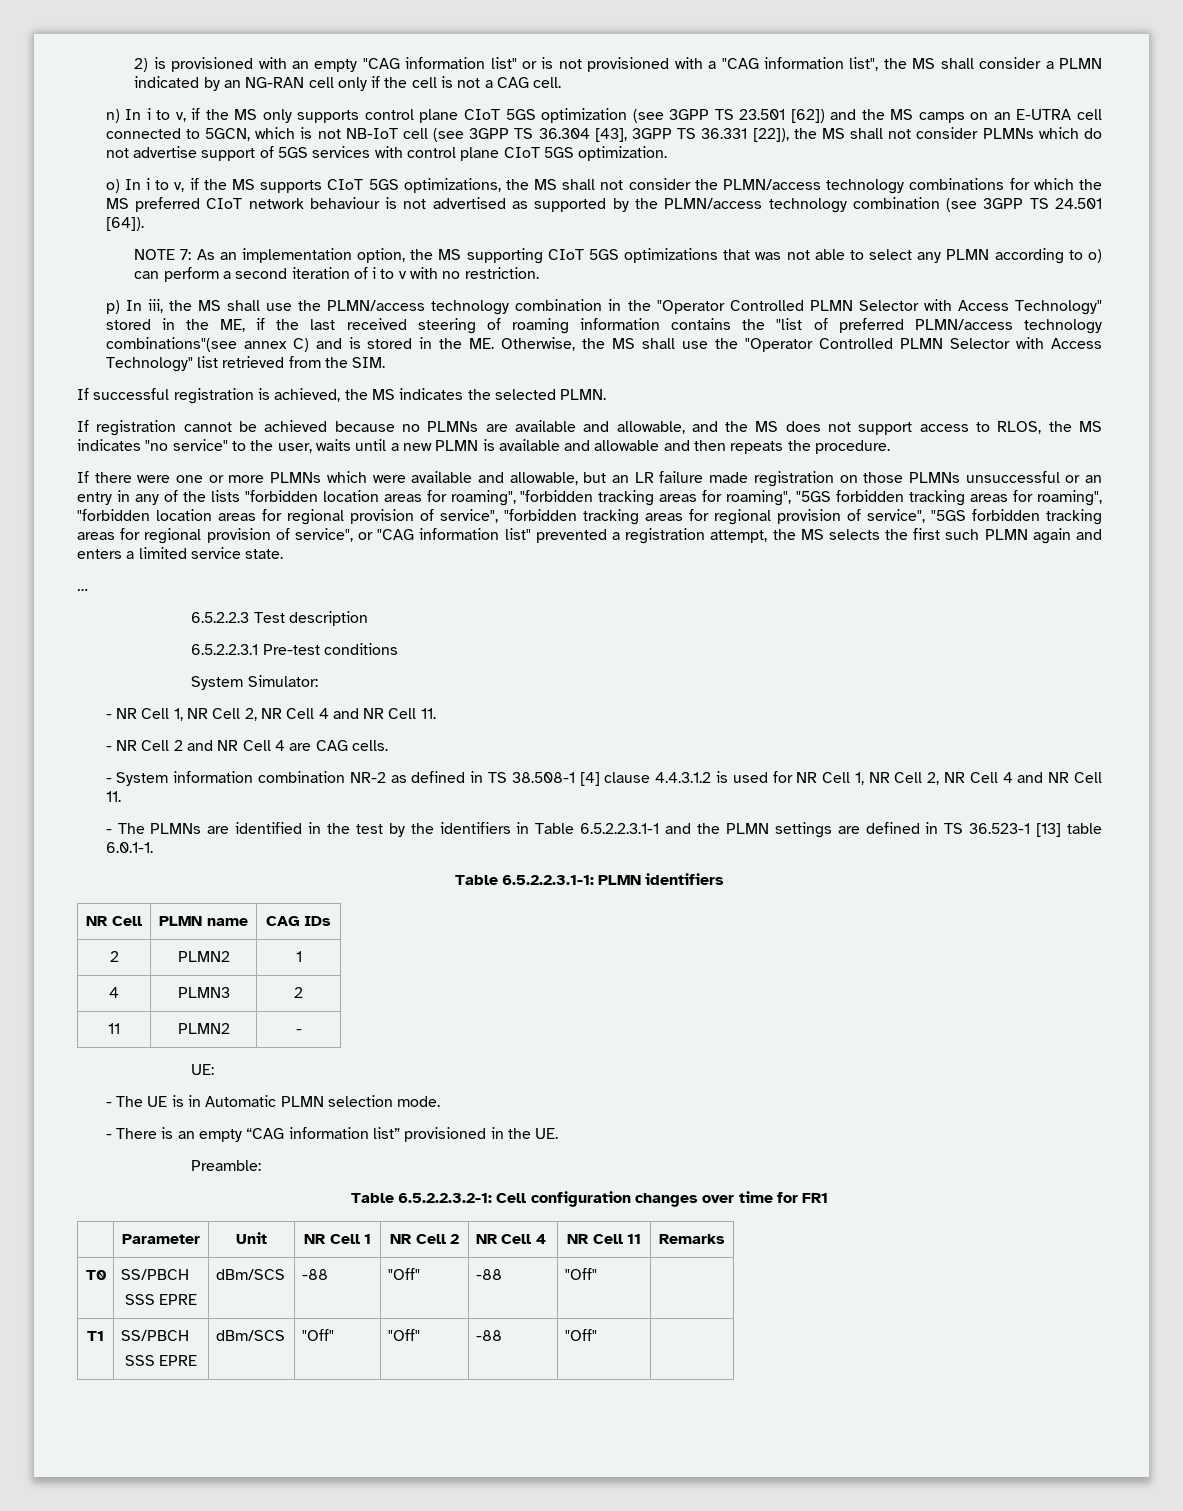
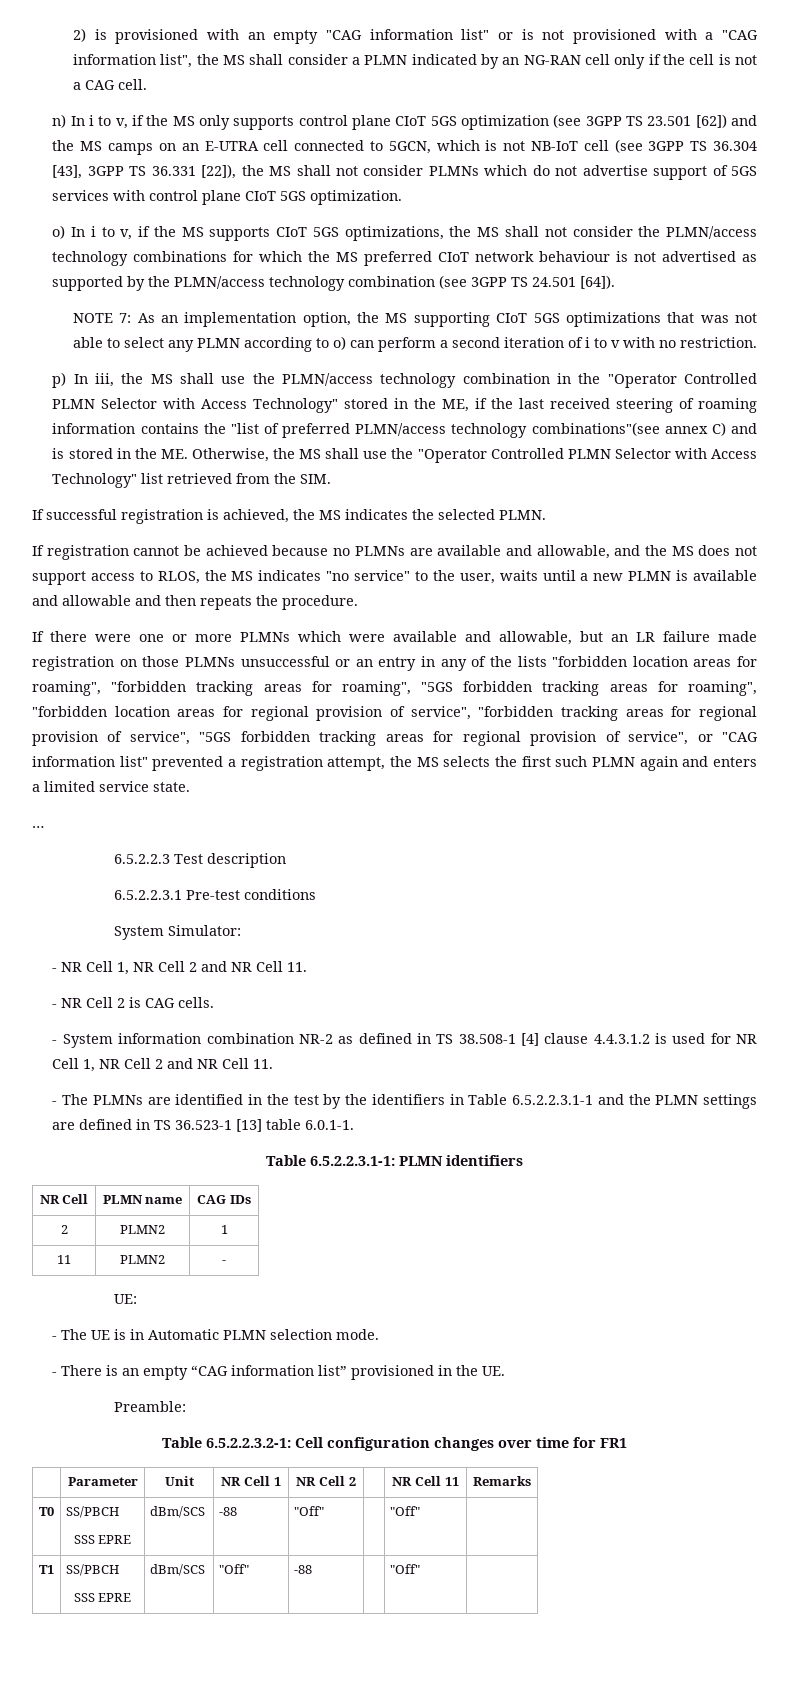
[244,708,329,721] 2, NR Cell 4 -> [189,962,198,972] 2
[186,740,312,751] and NR Cell 4 are -> [129,997,142,1008] is
[927,772,1013,785] 2, NR Cell 4 -> [155,1059,164,1069] 2
[109,987,119,998] [177,987,230,998] [294,987,303,998] // 4 | PLMN3 | 2 -> (228, 1229) none
[475,1234,546,1244] NR Cell 4 -> (356, 1481) none
[475,1269,502,1280] -88 -> (325, 1511) none
[387,1329,420,1341] [475,1330,502,1341] "Off" | -88 -> [294,1565,313,1574] -88 |

